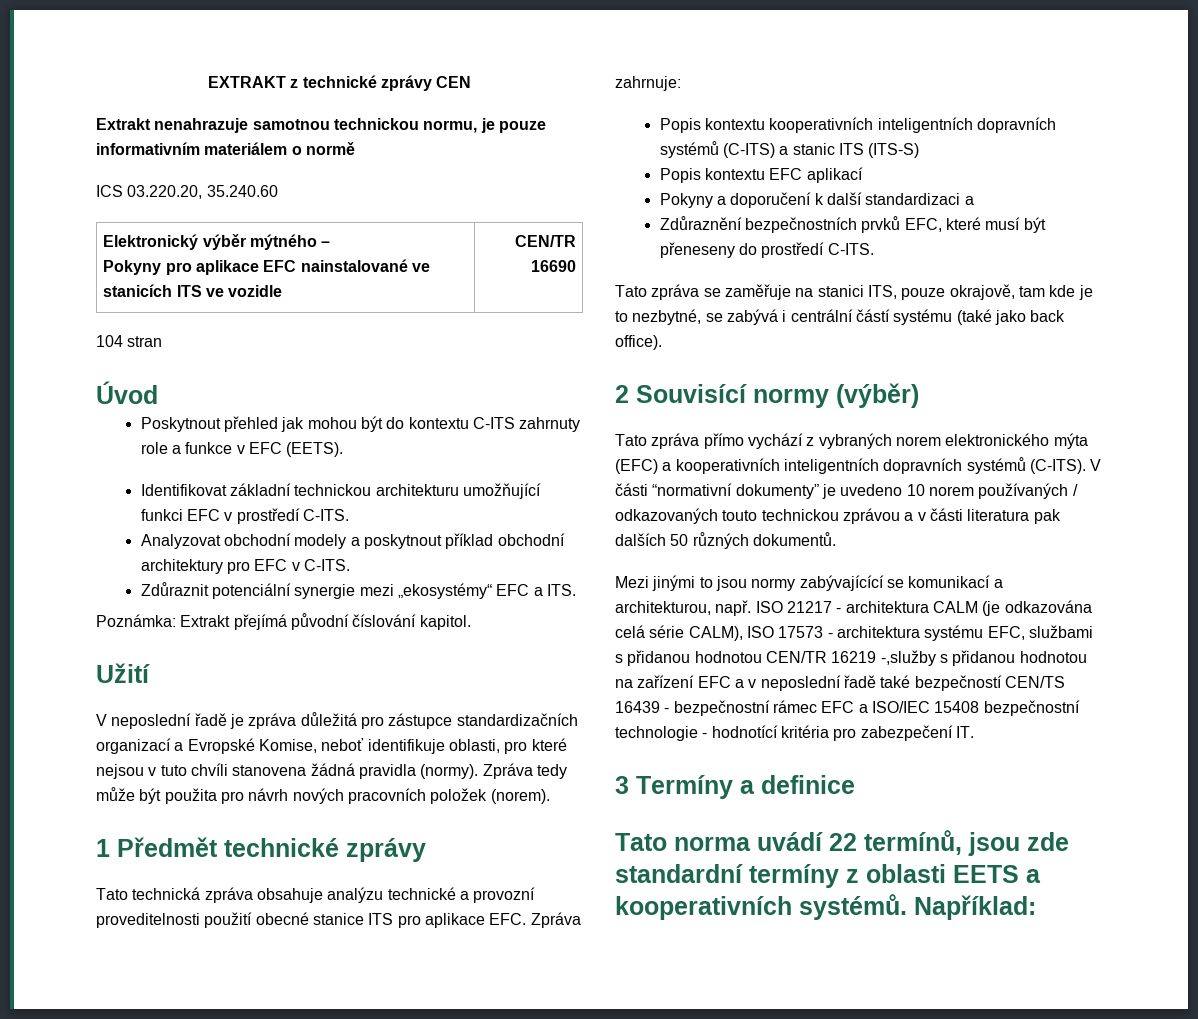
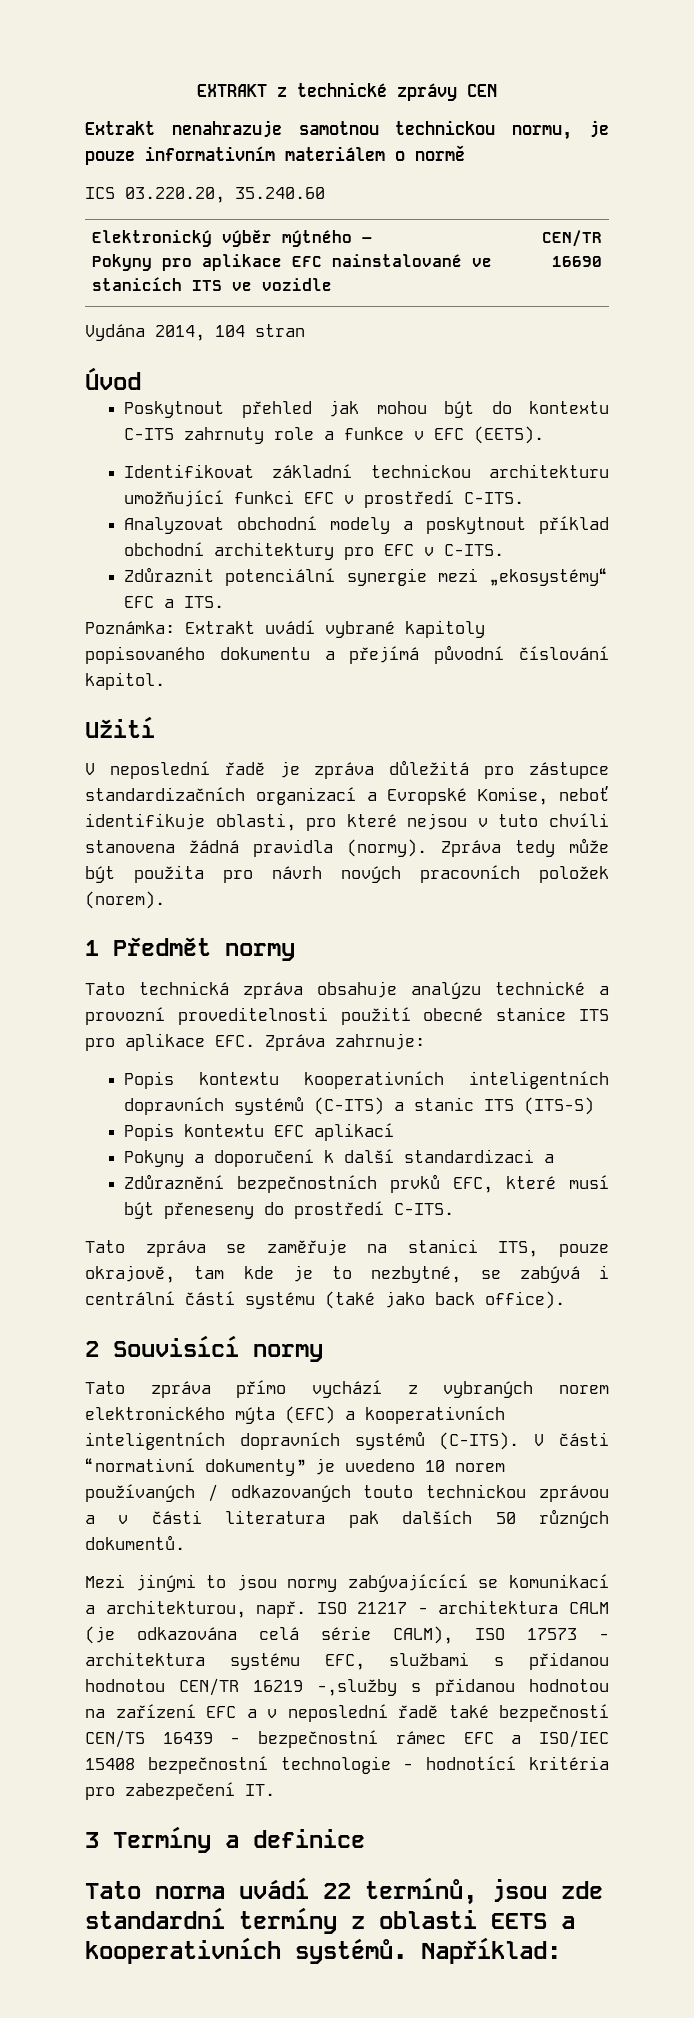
(576, 266) none -> [85,324,205,341] Vydána 2014,
(231, 621) none -> [265,620,485,638] [85,646,335,664] uvádí vybrané kapitoly popisovaného dokumentu a
[224,838,426,862] technické zprávy -> [225,943,295,961] normy
[836,383,919,408] (výběr) -> (323, 1353) none

